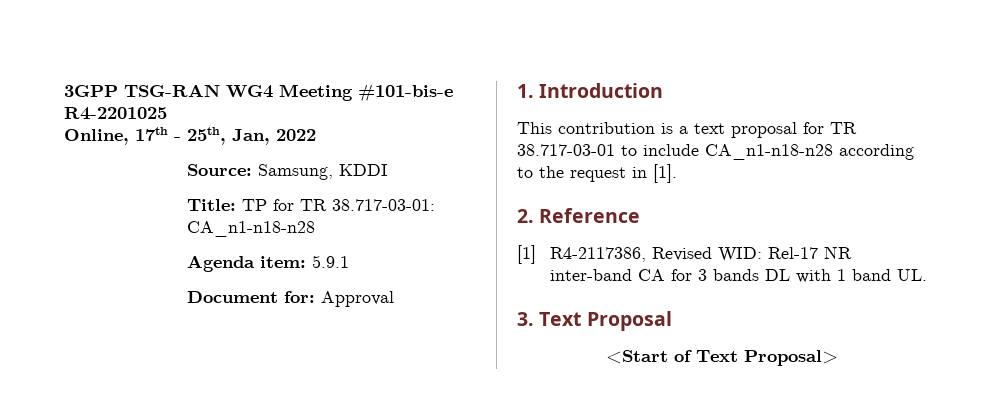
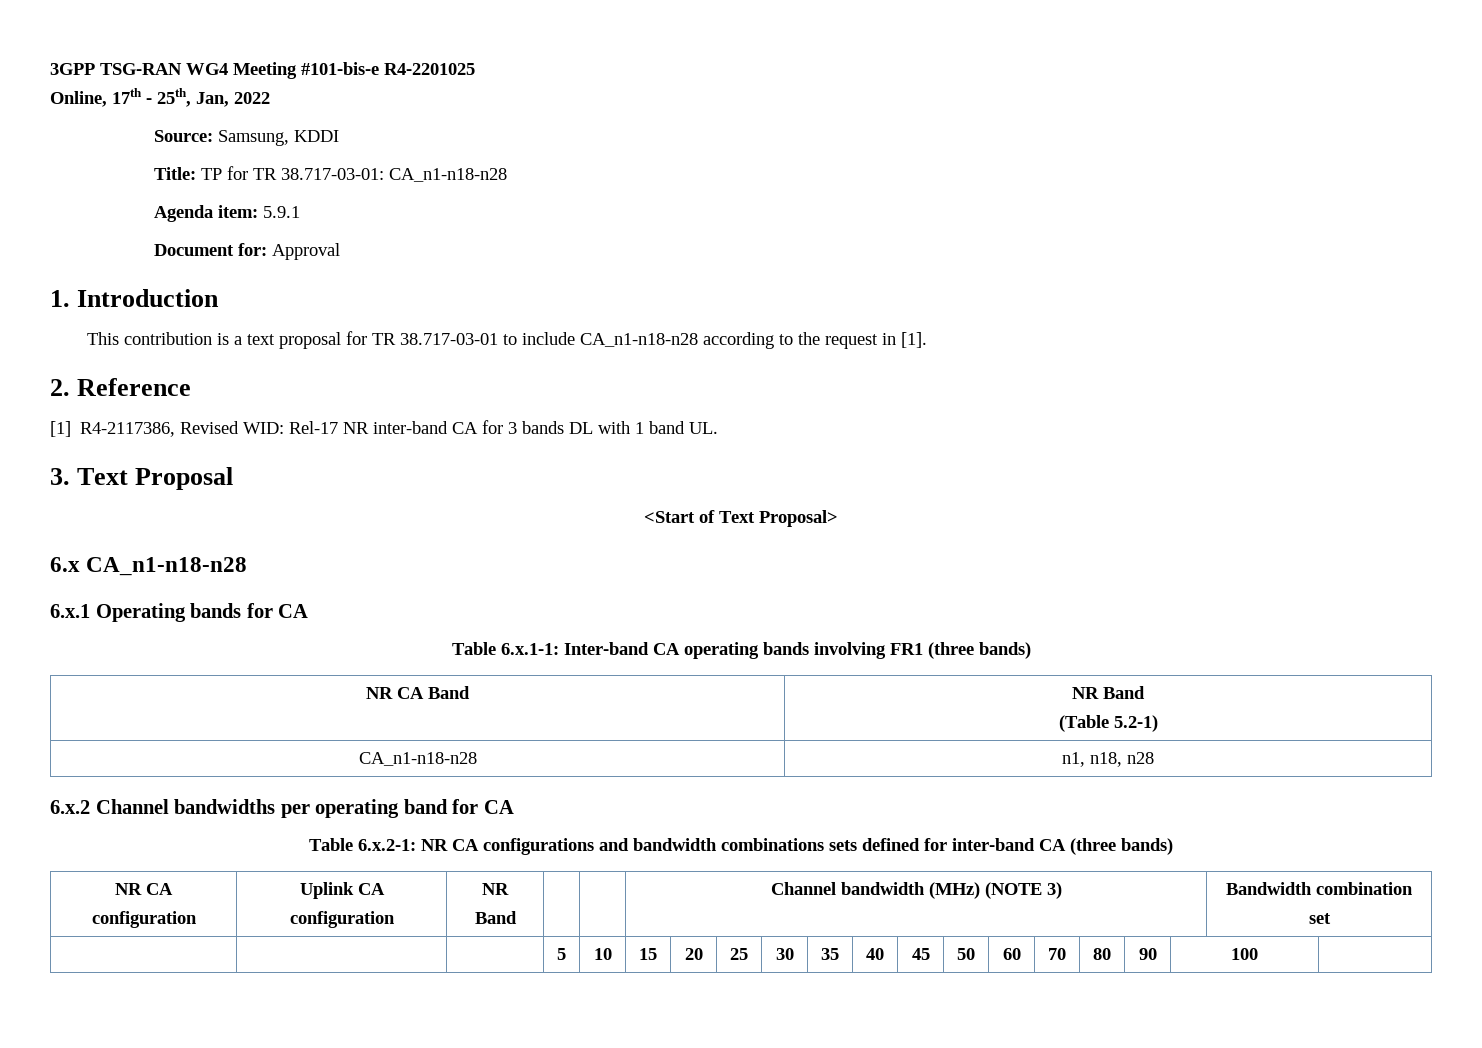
(838, 358) none -> [50,557,248,576] [50,603,309,622] [451,642,1031,659] [366,686,470,699] [1072,686,1145,699] [1058,715,1158,732] [358,752,477,766] [1062,752,1154,767] [50,799,514,818] [309,838,1173,855] [115,883,173,895] [91,911,197,928] [299,882,385,899] [289,911,395,928] [482,883,509,895] [474,911,517,924] [770,882,1062,899] [1226,882,1413,895] [1308,913,1331,924] [557,948,566,960] [593,948,612,960] [639,948,657,960] [684,948,703,960] [730,948,748,960] [775,948,794,960] [821,948,839,960] [866,948,884,960] [911,948,930,960] [957,948,975,960] [1002,948,1021,960] [1048,948,1066,960] [1093,948,1111,960] [1138,948,1157,960] [1231,948,1258,960] // 6.x CA_n1-n18-n28 // 6.x.1 Operating bands for CA // Table 6.x.1-1: Inter-band CA operating bands involving FR1 (three bands) // NR CA Band | NR Band // (Table 5.2-1) // CA_n1-n18-n28 | n1, n18, n28 // 6.x.2 Channel bandwidths per operating band for CA // Table 6.x.2-1: NR CA configurations and bandwidth combinations sets defined for inter-band CA (three bands) // NR CA configuration | Uplink CA configuration | NR Band | | | Channel bandwidth (MHz) (NOTE 3) | Bandwidth combination set // | | | 5 | 10 | 15 | 20 | 25 | 30 | 35 | 40 | 45 | 50 | 60 | 70 | 80 | 90 | 100 |

